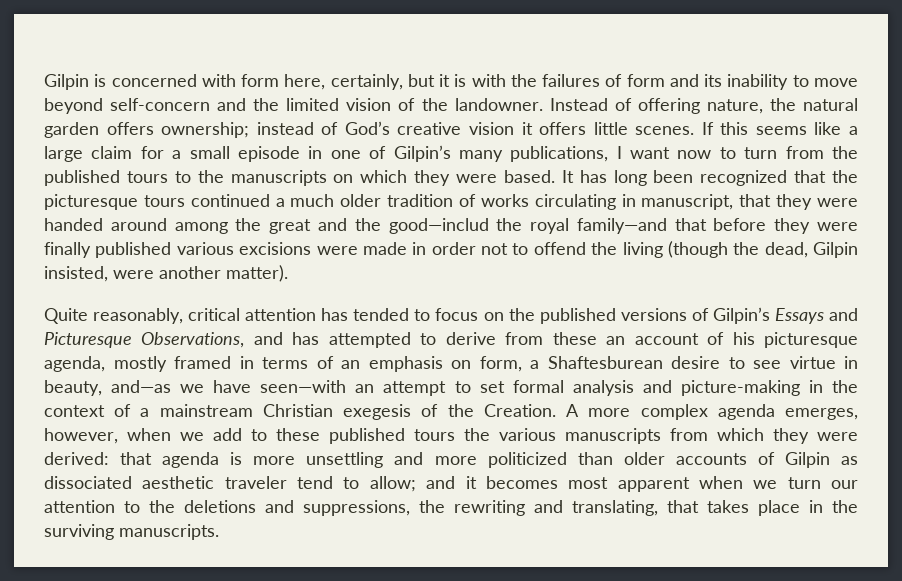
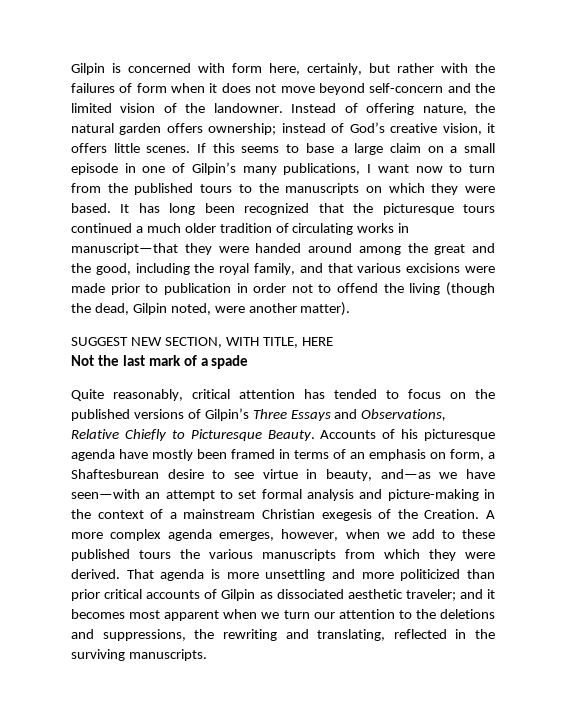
[439,74,467,87] it is -> [397,63,434,73] rather
[669,74,809,90] and its inability to -> [171,83,277,93] when it does not
[468,122,514,135] vision -> [442,123,482,135] vision,
[814,122,842,135] like -> [286,143,334,153] to base
[140,146,164,159] for -> [427,146,444,153] on
[480,194,772,210] works circulating in manuscript, that -> [292,223,410,235] [71,243,178,255] circulating works in manuscript—that
[388,218,859,234] [44,242,172,258] good—includ the royal family—and that before they were finally published -> [95,263,353,275] good, including the royal family, and that
(407, 248) none -> [110,283,231,295] prior to publication
[44,266,108,282] insisted, -> [170,303,211,315] noted,
(288, 273) none -> [71,337,333,348] [71,355,249,369] // SUGGEST NEW SECTION, WITH TITLE, HERE // Not the last mark of a spade
(770, 315) none -> [252,409,287,419] Three
[44,332,858,348] [44,356,167,372] Picturesque Observations, and has attempted to derive from these an account of his picturesque agenda, mostly -> [361,409,447,421] [71,429,495,441] [71,449,227,461] Observations, Relative Chiefly to Picturesque Beauty. Accounts of his picturesque agenda have mostly been
[44,452,153,465] derived: that -> [71,569,154,579] derived. That
[623,452,665,465] older -> [71,589,143,601] prior critical
[224,476,416,492] traveler tend to allow; -> [405,589,456,601] traveler;
[667,500,800,516] that takes place -> [393,629,447,639] reflected

